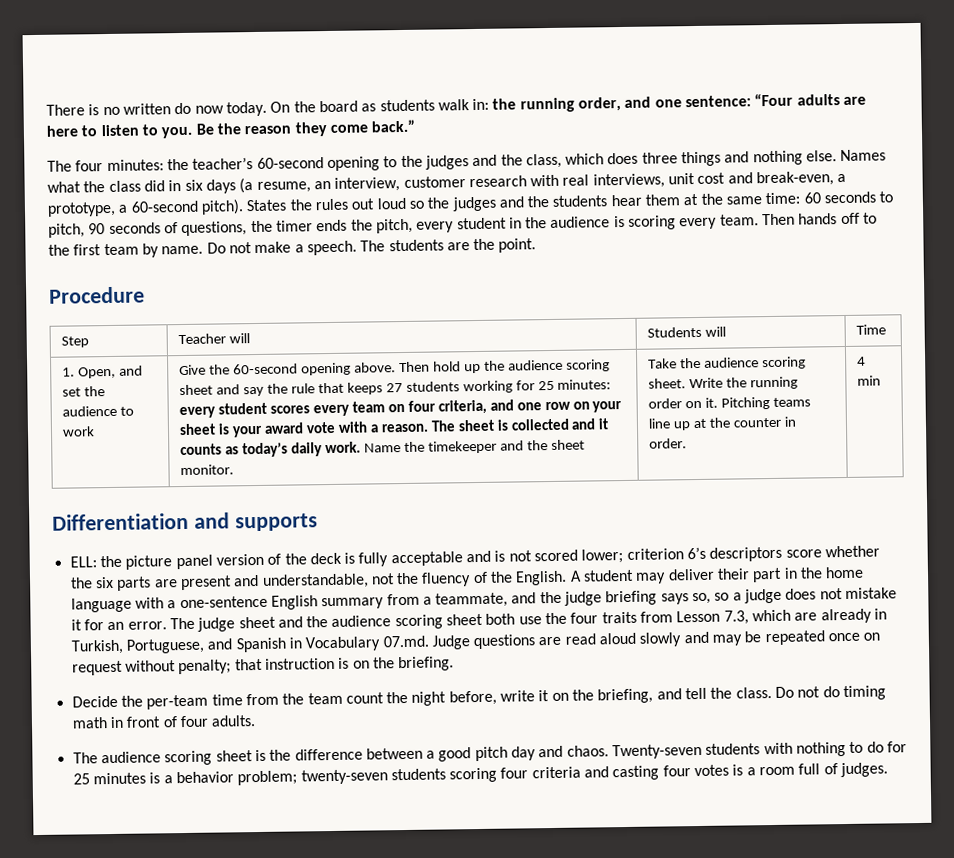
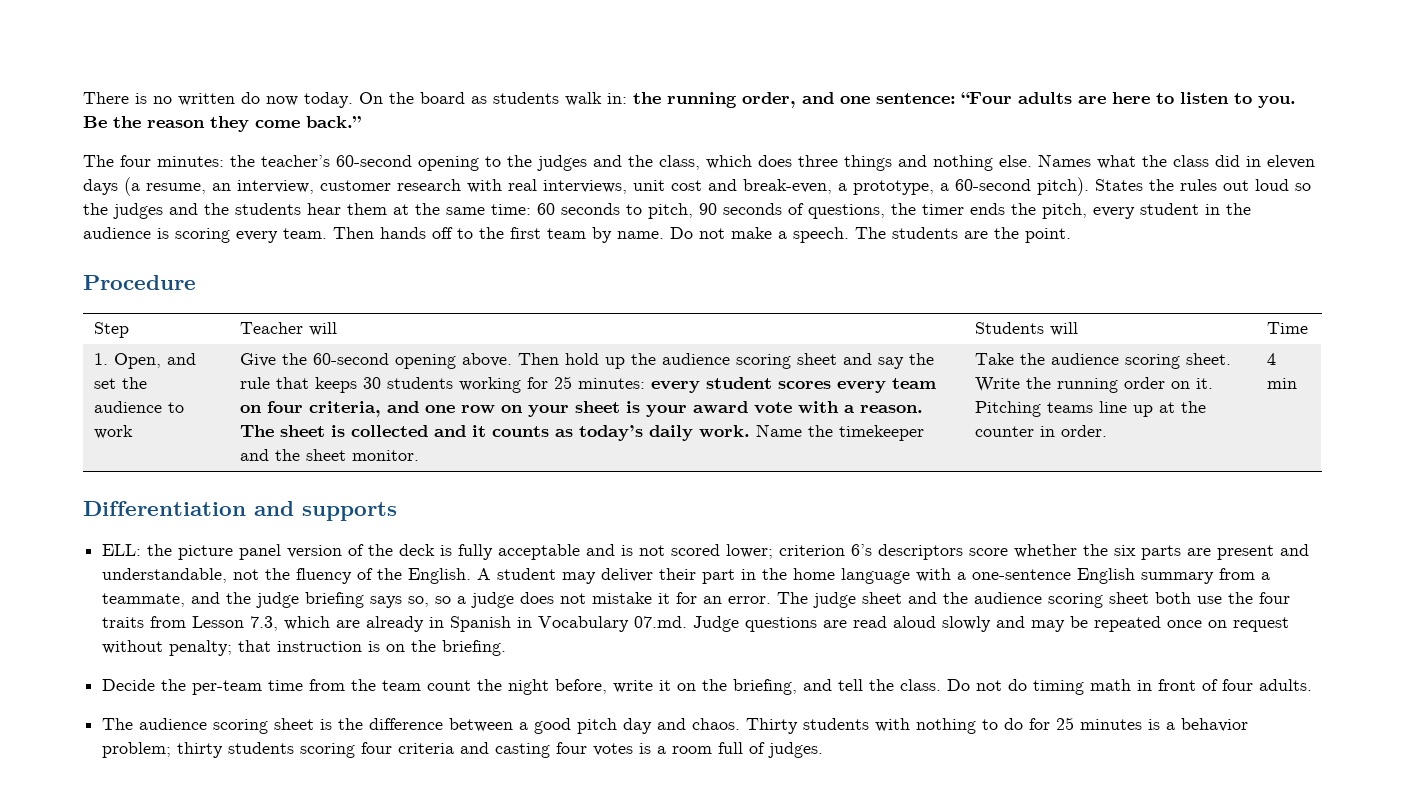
[184,179,203,191] six -> [1267,155,1315,169] eleven
[385,383,403,393] 27 -> [363,377,382,389] 30
[70,638,233,655] Turkish, Portuguese, and -> (445, 622) none
[612,743,703,760] Twenty-seven -> [746,718,799,734] Thirty
[300,769,388,785] twenty-seven -> [177,742,224,758] thirty

